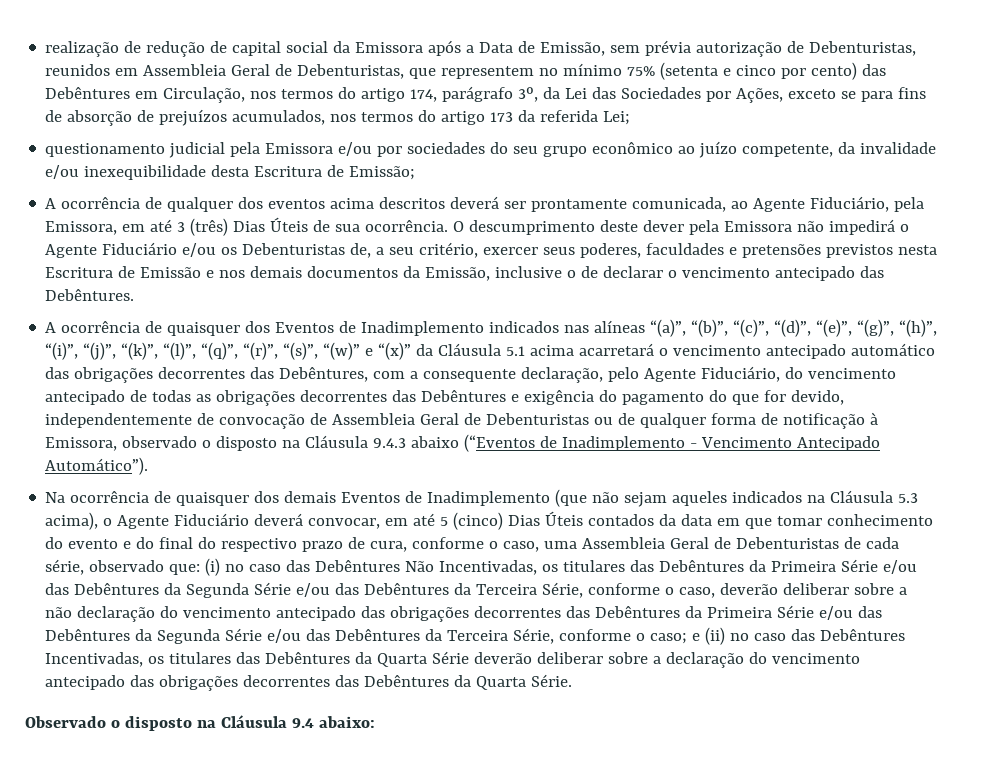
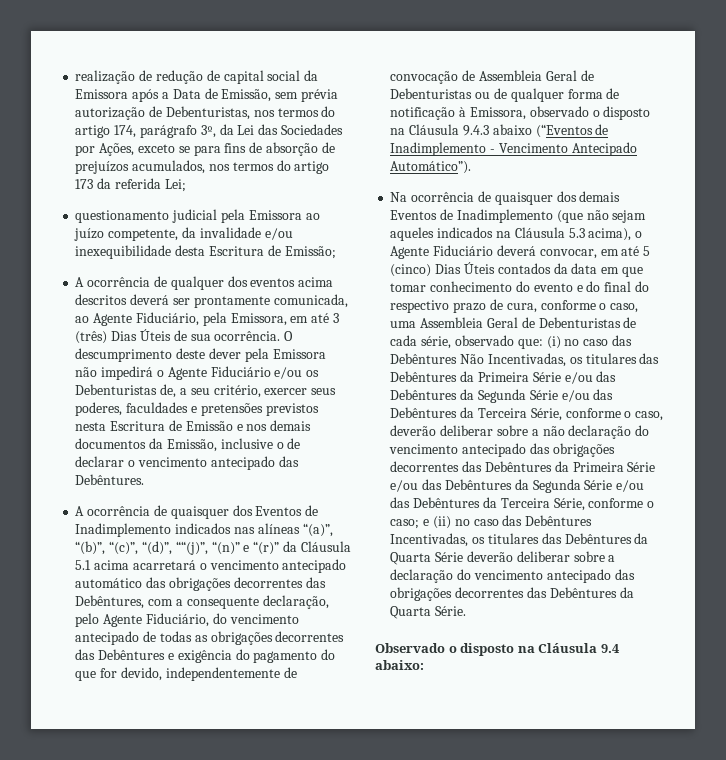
[45,62,887,80] [45,87,246,103] reunidos em Assembleia Geral de Debenturistas, que representem no mínimo 75% (setenta e cinco por cento) das Debêntures em Circulação, -> (250, 113) none
[338,142,674,157] e/ou por sociedades do seu grupo econômico -> (302, 215) none
[816,319,938,337] [45,342,412,360] “(e)”, “(g)”, “(h)”, “(i)”, “(j)”, “(k)”, “(l)”, “(q)”, “(r)”, “(s)”, “(w)” e “(x)” -> [175,541,280,555] ““(j)”, “(n)” e “(r)”

